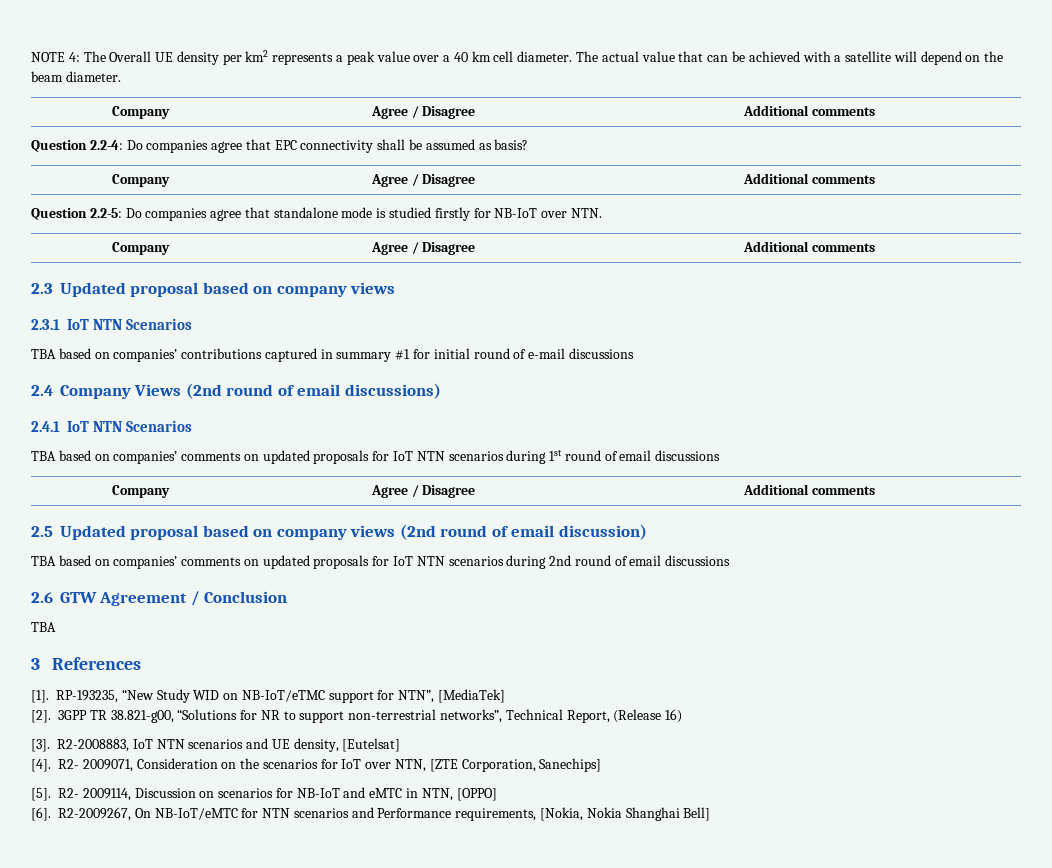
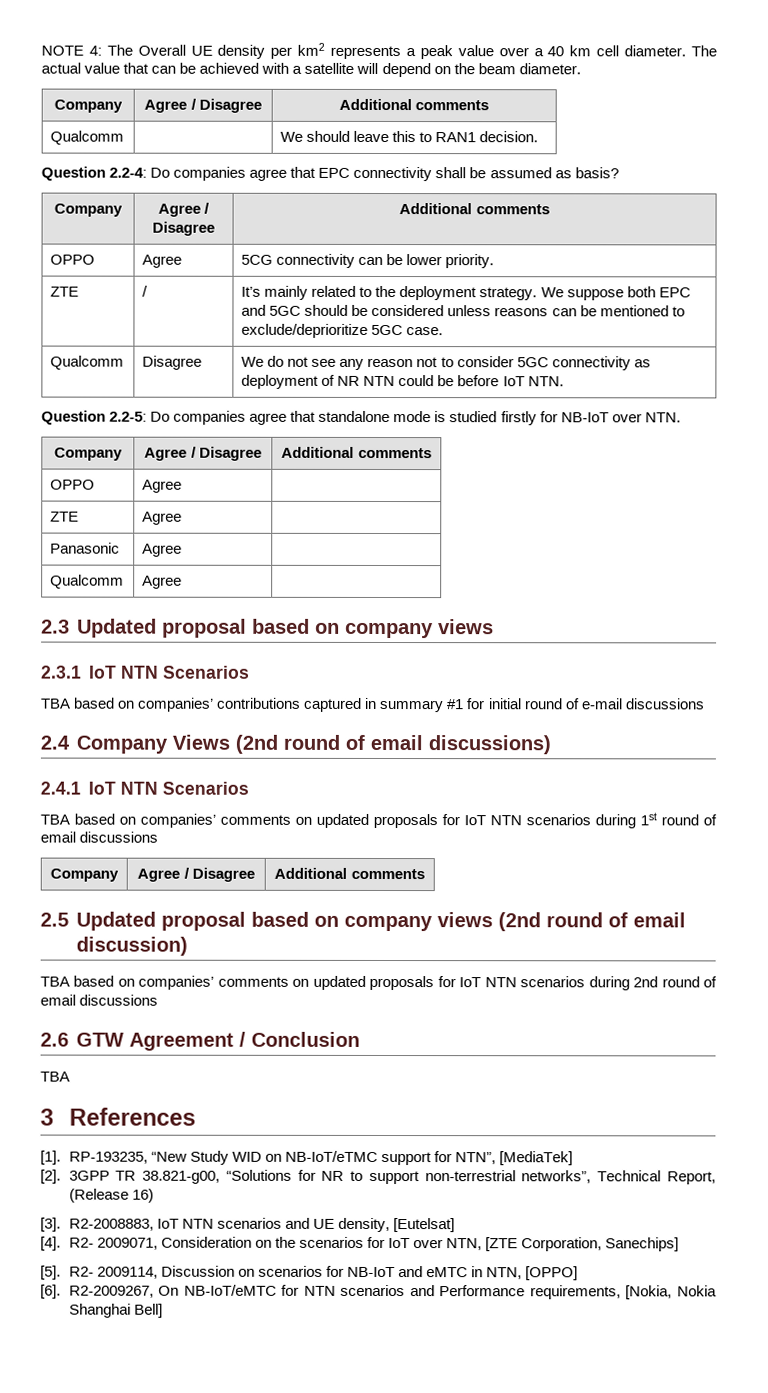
(875, 111) none -> [50,130,125,145] [280,130,539,143] // Qualcomm | | We should leave this to RAN1 decision.
(875, 179) none -> [50,254,96,265] [142,254,183,268] [241,253,495,269] [50,286,80,297] [142,285,149,297] [241,285,691,301] [241,304,685,317] [241,323,444,338] [50,355,125,370] [142,355,203,370] [241,355,651,371] [241,374,564,389] // OPPO | Agree | 5CG connectivity can be lower priority. // ZTE | / | It’s mainly related to the deployment strategy. We suppose both EPC and 5GC should be considered unless reasons can be mentioned to exclude/deprioritize 5GC case. // Qualcomm | Disagree | We do not see any reason not to consider 5GC connectivity as deployment of NR NTN could be before IoT NTN.
(875, 247) none -> [50,479,96,490] [142,479,183,493] [50,511,80,522] [142,511,183,525] [50,542,121,554] [142,543,183,557] [50,574,125,589] [142,575,183,589] // OPPO | Agree | // ZTE | Agree | // Panasonic | Agree | // Qualcomm | Agree |

